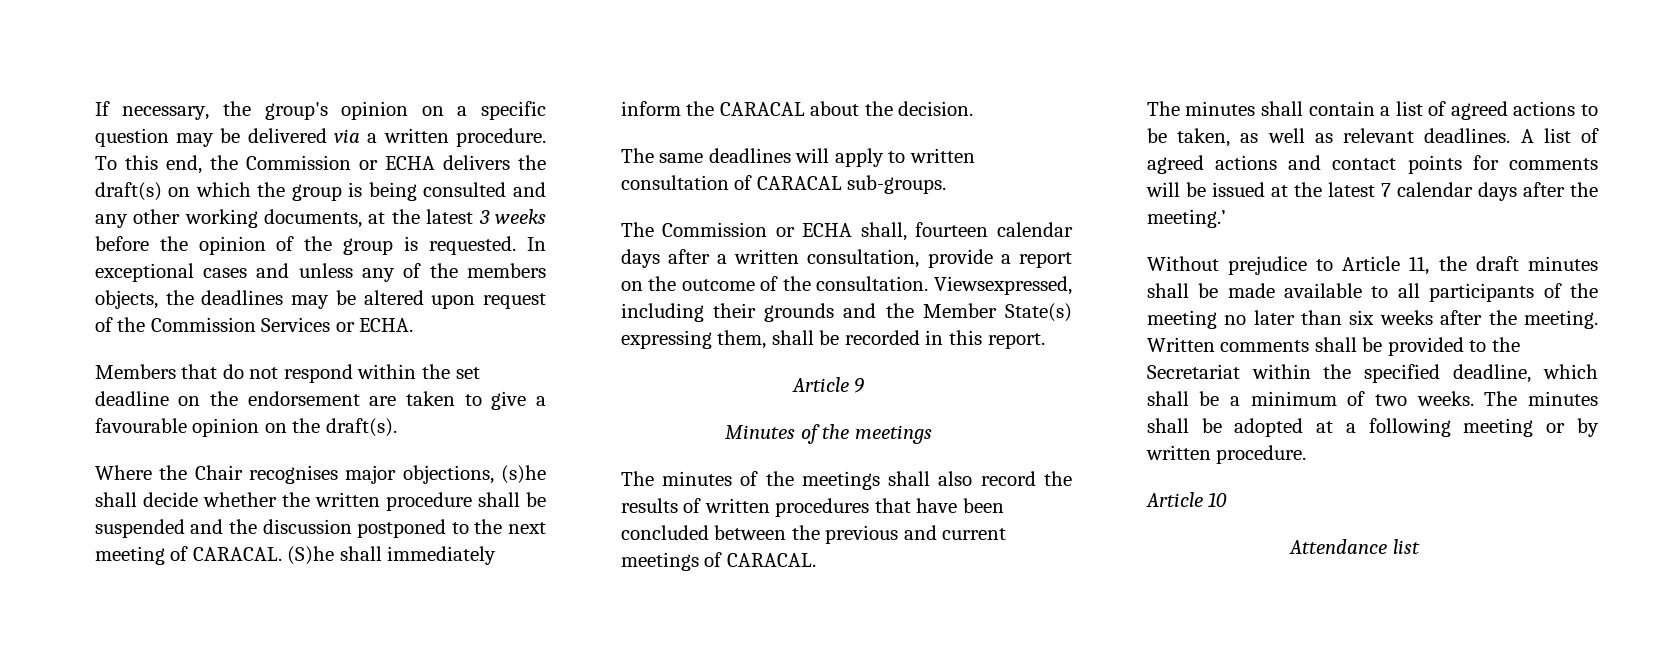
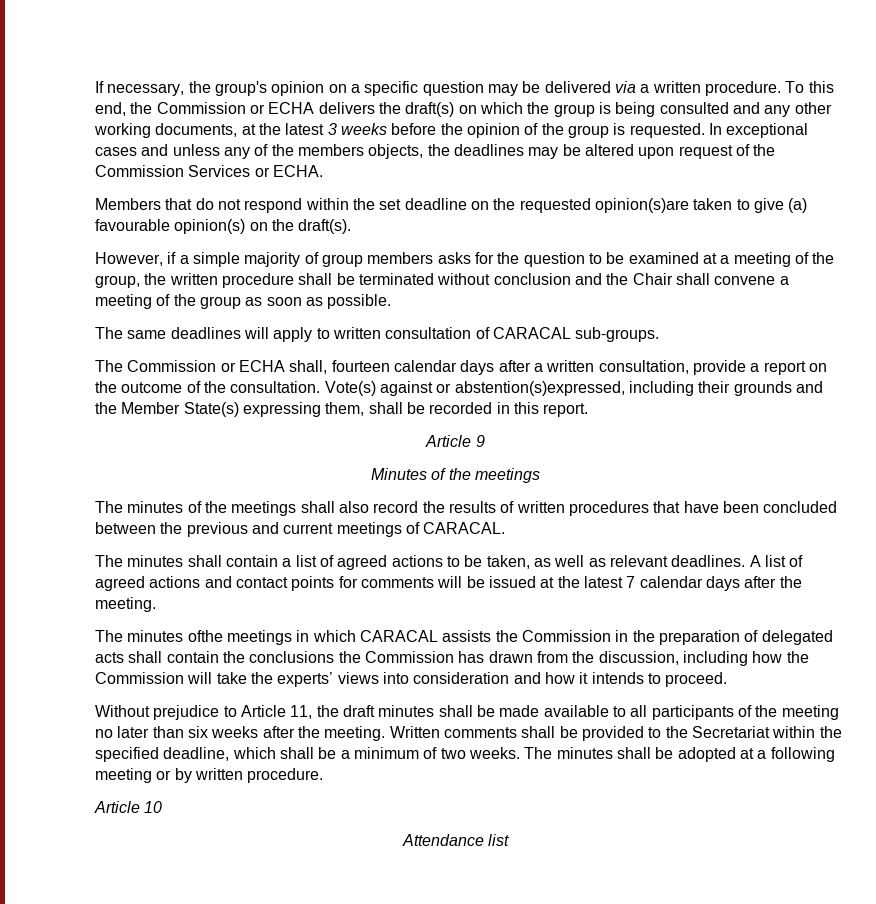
[247,391,397,406] endorsement are -> [519,198,689,213] requested opinion(s)are
[536,396,546,406] [94,418,260,437] a favourable opinion -> [788,198,808,213] [95,219,246,234] (a) favourable opinion(s)
[94,465,546,484] [94,492,277,507] Where the Chair recognises major objections, (s)he shall decide whether -> [95,252,835,267] [95,275,141,288] However, if a simple majority of group members asks for the question to be examined at a meeting of the group,
[94,519,546,538] [94,546,497,565] [620,101,974,116] suspended and the discussion postponed to the next meeting of CARACAL. (S)he shall immediately inform the CARACAL about the decision. -> [358,273,789,285] [95,294,392,309] terminated without conclusion and the Chair shall convene a meeting of the group as soon as possible.
[934,276,1072,295] Viewsexpressed, -> [324,381,625,396] Vote(s) against or abstention(s)expressed,
[1146,209,1226,228] meeting.’ -> [95,597,157,612] [95,630,833,645] [95,651,809,666] [95,672,728,687] meeting. // The minutes ofthe meetings in which CARACAL assists the Commission in the preparation of delegated acts shall contain the conclusions the Commission has drawn from the discussion, including how the Commission will take the experts’ views into consideration and how it intends to proceed.

